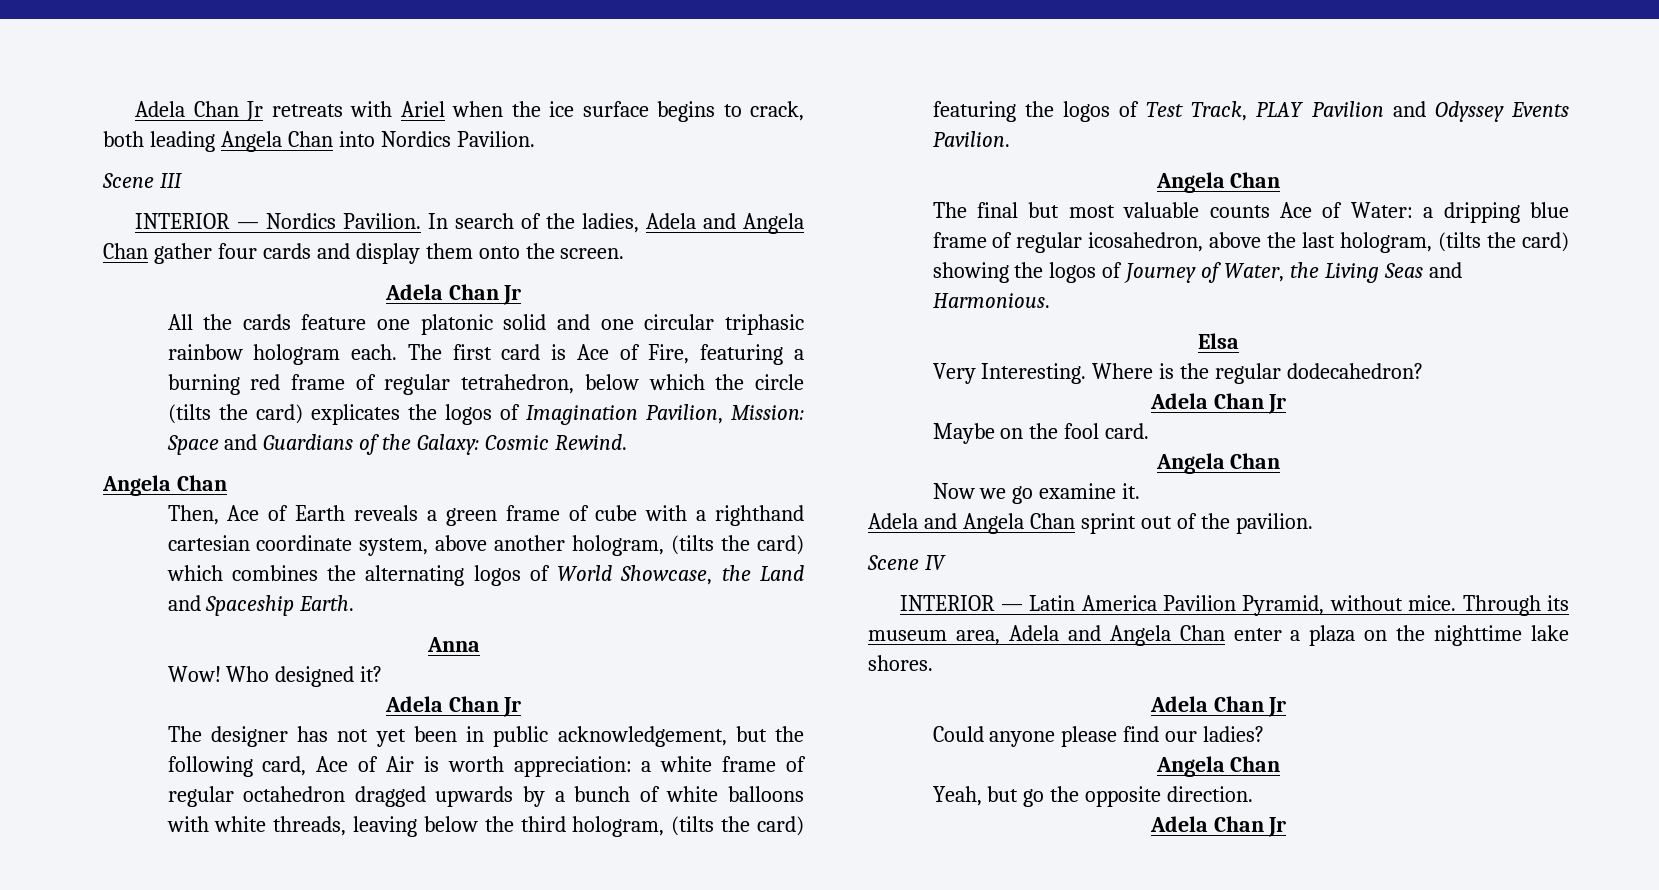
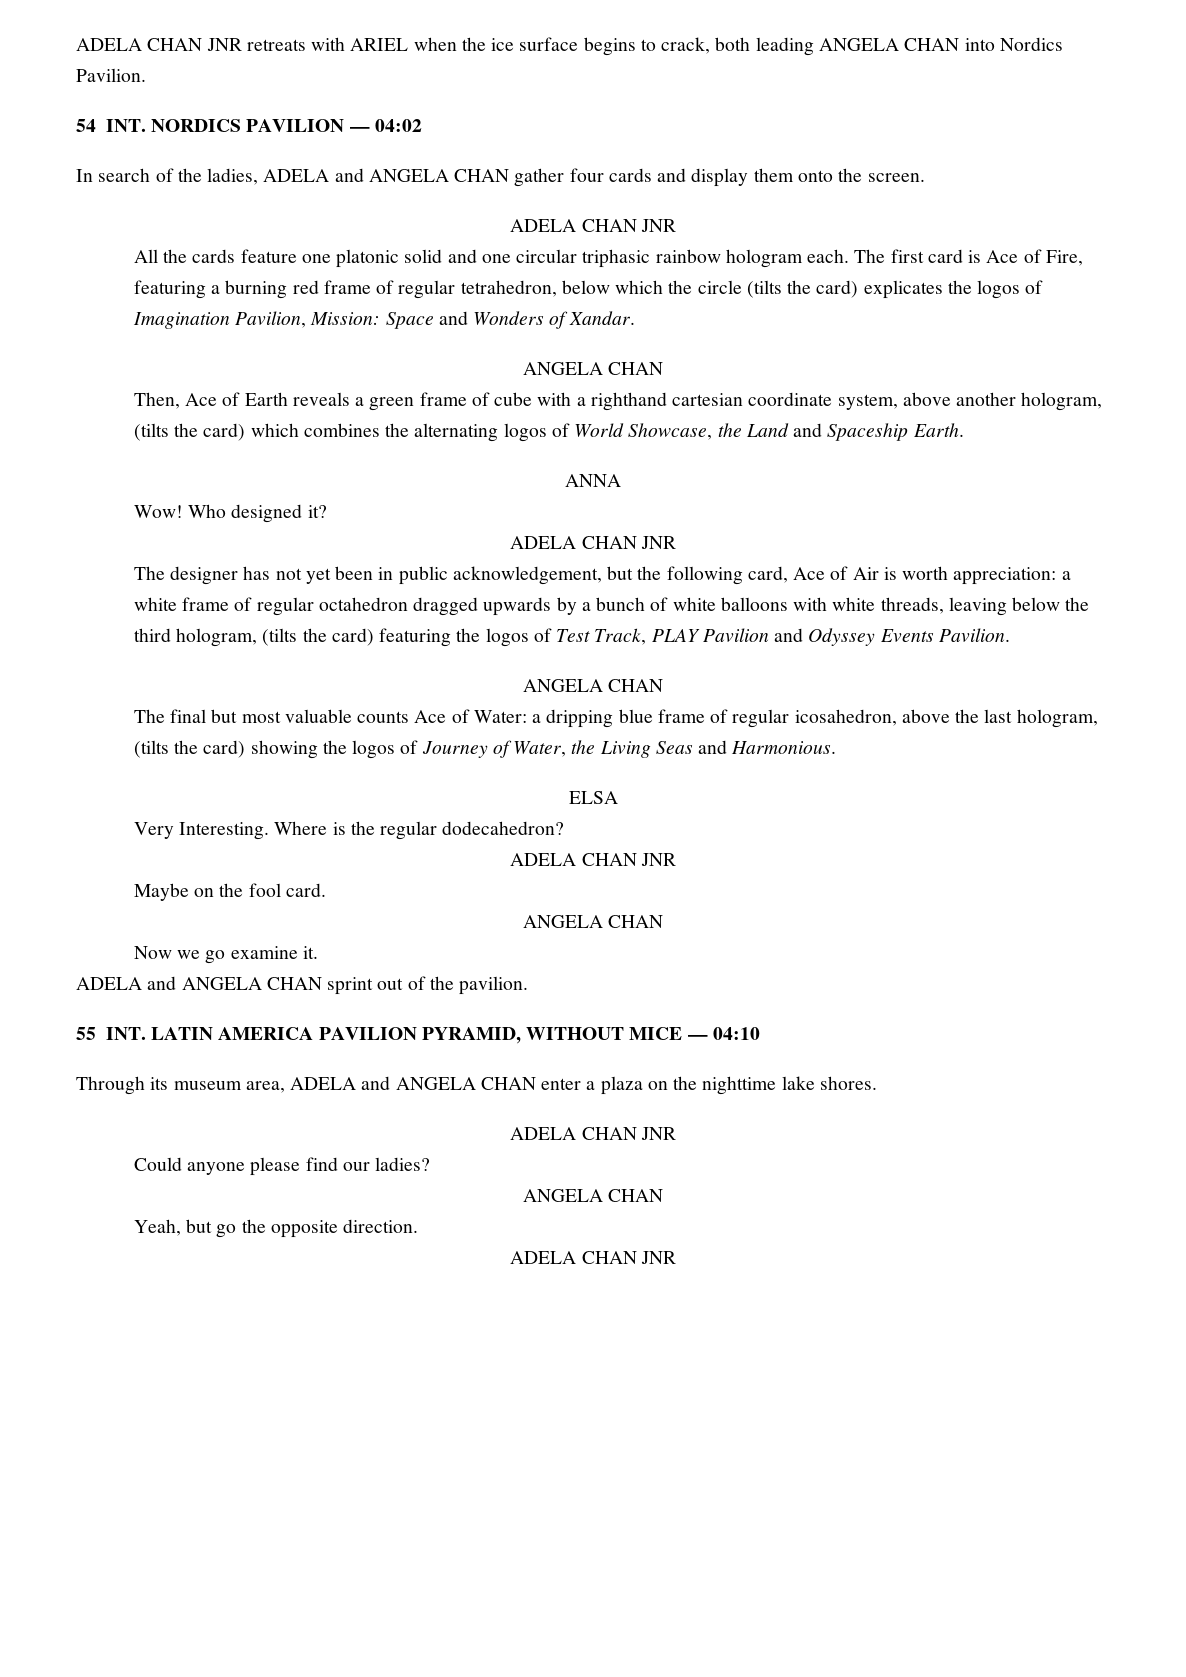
[135,101,264,121] Adela Chan Jr -> [76,38,242,51] ADELA CHAN JNR
[400,101,445,117] Ariel -> [350,38,409,51] ARIEL
[220,131,333,152] Angela Chan -> [818,38,960,51] ANGELA CHAN
[102,173,182,188] [135,213,421,229] Scene III // INTERIOR — Nordics Pavilion. -> [76,119,422,132] 54 INT. NORDICS PAVILION — 04:02 //
[645,213,804,234] [103,243,148,259] Adela and Angela Chan -> [263,168,510,182] ADELA and ANGELA CHAN
[384,284,522,305] Adela Chan Jr -> [510,219,676,232] ADELA CHAN JNR
[263,434,628,455] [102,475,227,496] Guardians of the Galaxy: Cosmic Rewind. // Angela Chan -> [473,311,635,329] [522,362,664,375] Wonders of Xandar. // ANGELA CHAN
[426,637,480,652] Anna -> [565,474,621,487] ANNA
[384,696,522,717] Adela Chan Jr -> [510,536,676,549] ADELA CHAN JNR
[1155,172,1281,193] Angela Chan -> [522,679,664,692] ANGELA CHAN
[1198,333,1239,349] Elsa -> [568,791,618,804] ELSA
[1149,393,1287,414] Adela Chan Jr -> [510,853,676,866] ADELA CHAN JNR
[1155,453,1281,474] Angela Chan -> [522,915,664,928] ANGELA CHAN
[868,513,1075,534] Adela and Angela Chan -> [76,976,322,990] ADELA and ANGELA CHAN
[867,555,946,570] [900,595,1569,616] [868,625,1225,646] Scene IV // INTERIOR — Latin America Pavilion Pyramid, without mice. Through its museum area, Adela and Angela Chan -> [76,1027,760,1044] [76,1076,536,1095] 55 INT. LATIN AMERICA PAVILION PYRAMID, WITHOUT MICE — 04:10 // Through its museum area, ADELA and ANGELA CHAN
[1149,696,1287,717] Adela Chan Jr -> [510,1127,676,1140] ADELA CHAN JNR
[1155,756,1281,777] Angela Chan -> [522,1189,664,1202] ANGELA CHAN
[1149,816,1287,837] Adela Chan Jr -> [510,1251,676,1264] ADELA CHAN JNR

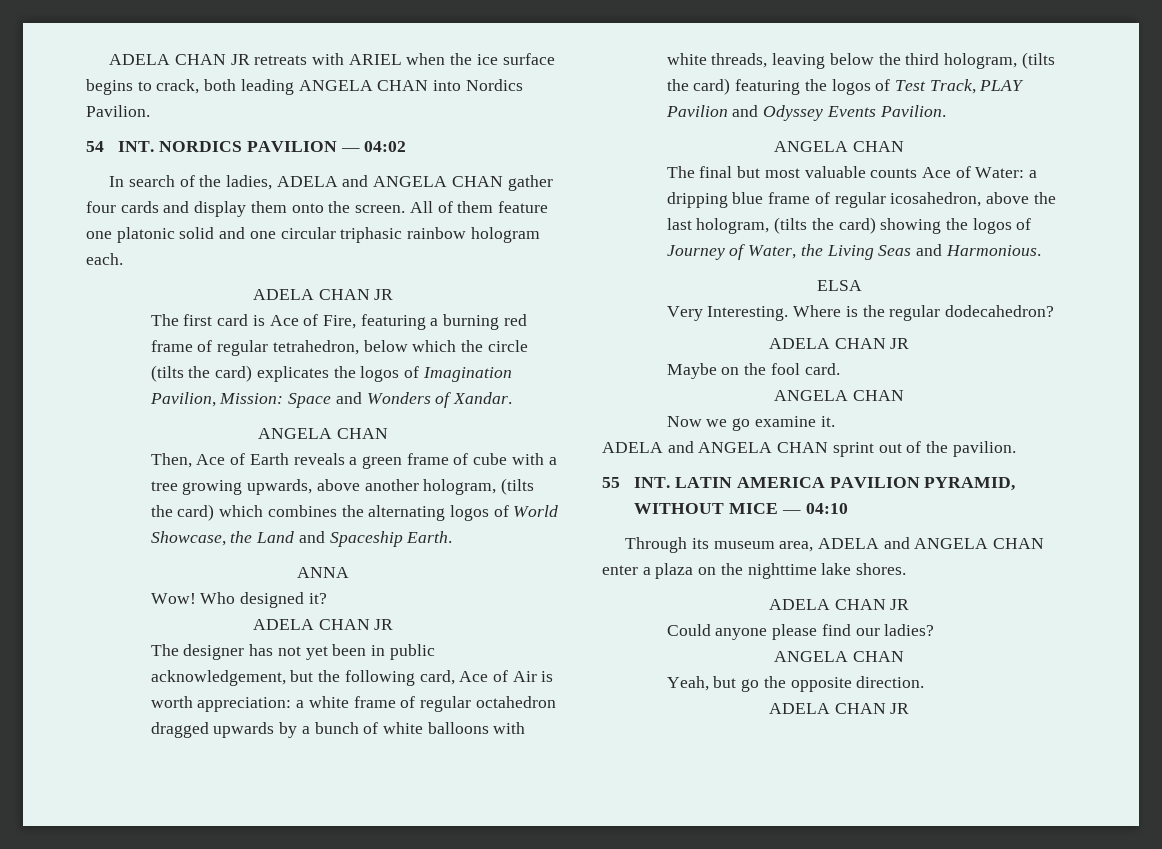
[76,38,242,51] ADELA CHAN JNR -> [109,54,250,65] ADELA CHAN JR
[510,219,676,232] [133,249,236,263] // ADELA CHAN JNR // All the cards -> [409,201,494,213] All of them
(850, 256) none -> [252,289,394,300] // ADELA CHAN JR //
[590,392,898,411] righthand cartesian coordinate system, -> [150,479,313,495] tree growing upwards,
[640,536,676,549] JNR -> [374,619,394,630] JR
[640,853,676,866] JNR -> [890,338,910,349] JR
[640,1127,676,1140] JNR -> [890,599,910,610] JR
[640,1251,676,1264] JNR -> [890,703,910,714] JR

